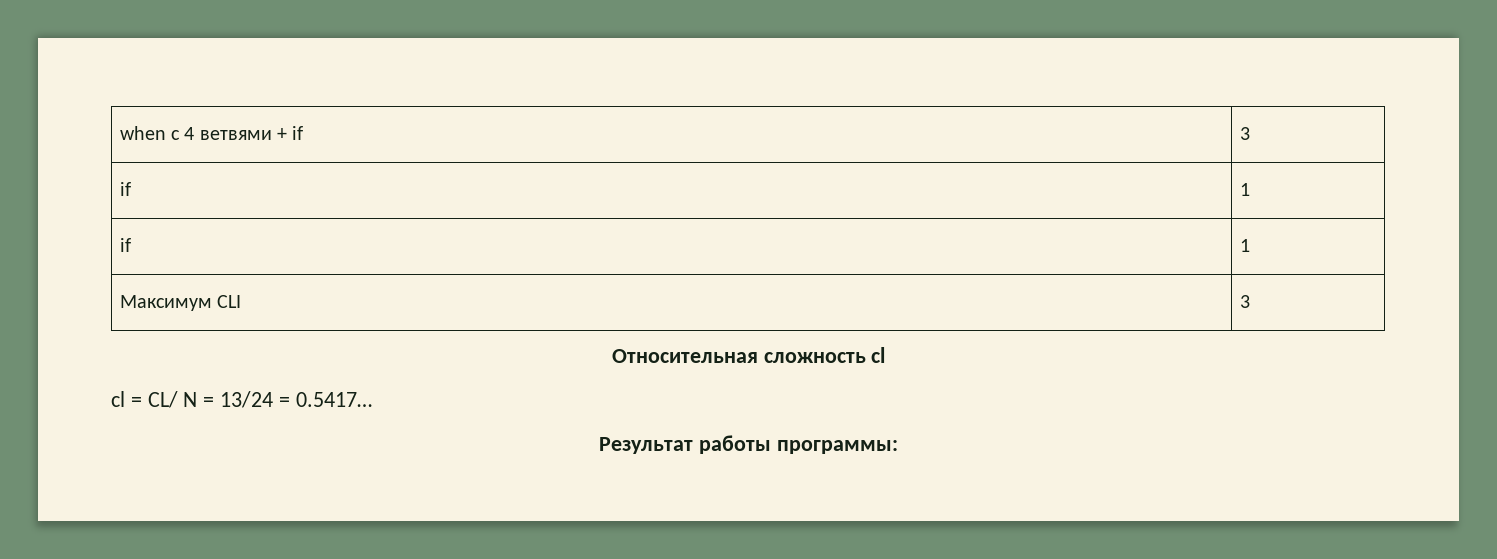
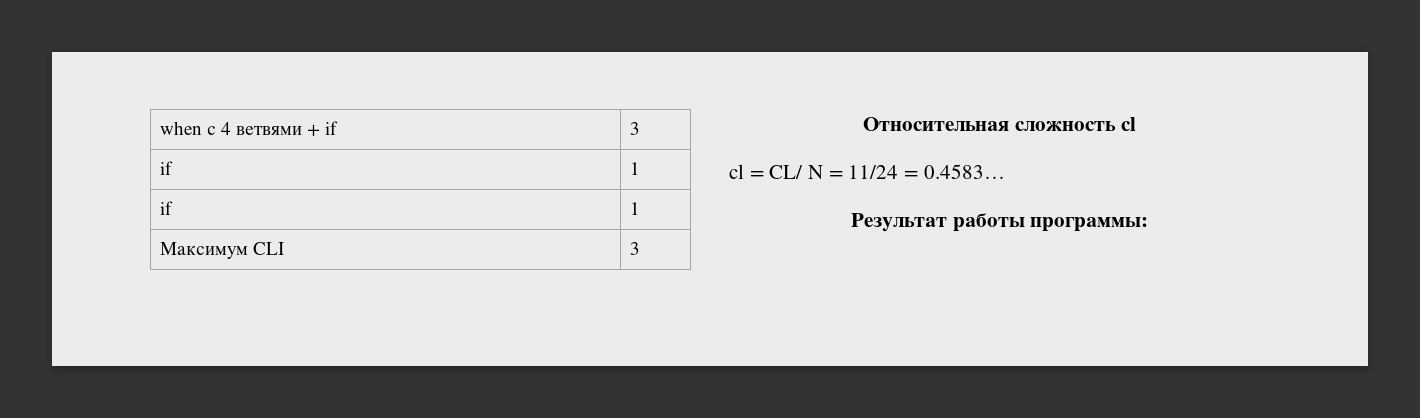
[220,391,372,408] 13/24 = 0.5417… -> [848,164,1005,179] 11/24 = 0.4583…

